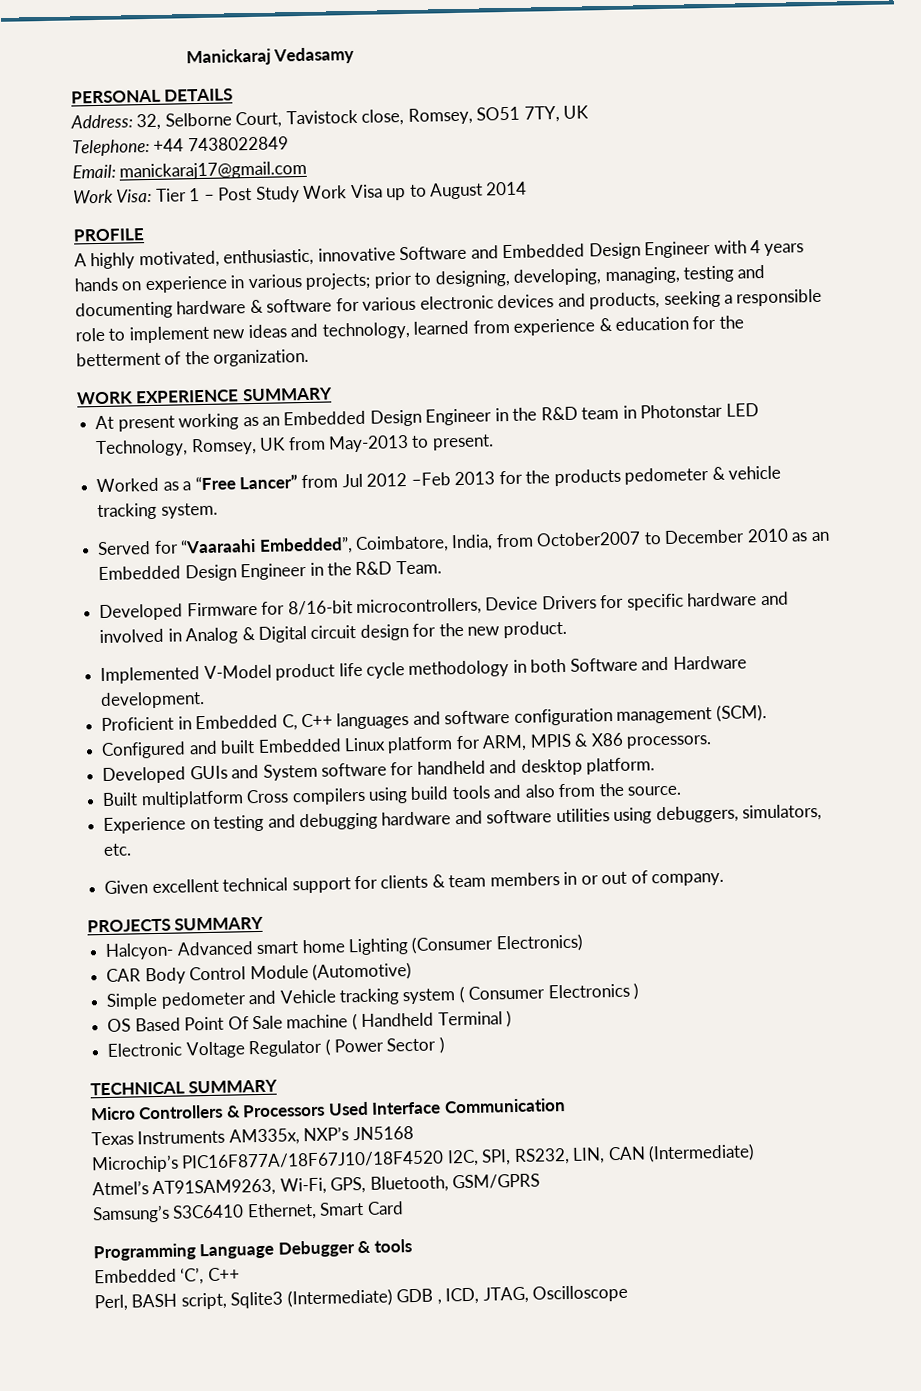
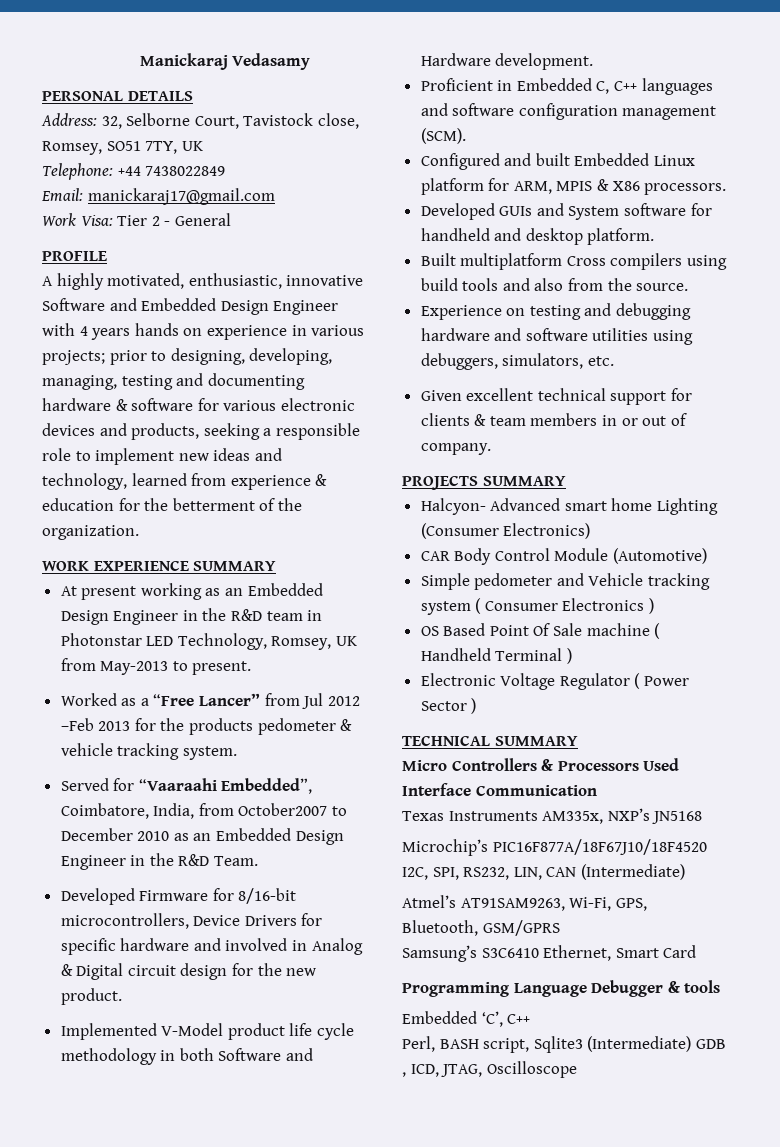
[189,181,528,203] 1 – Post Study Work Visa up to August 2014 -> [151,213,231,226] 2 - General

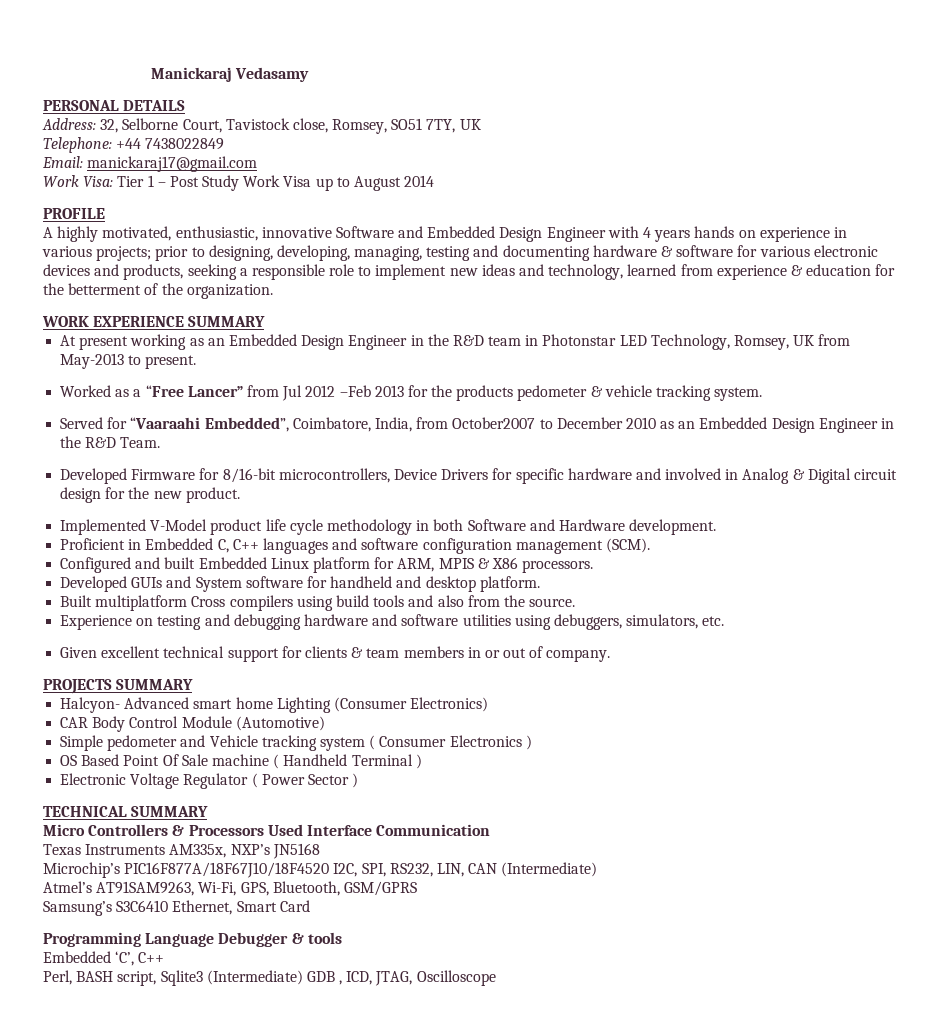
[151,213,231,226] 2 - General -> [147,175,435,191] 1 – Post Study Work Visa up to August 2014

